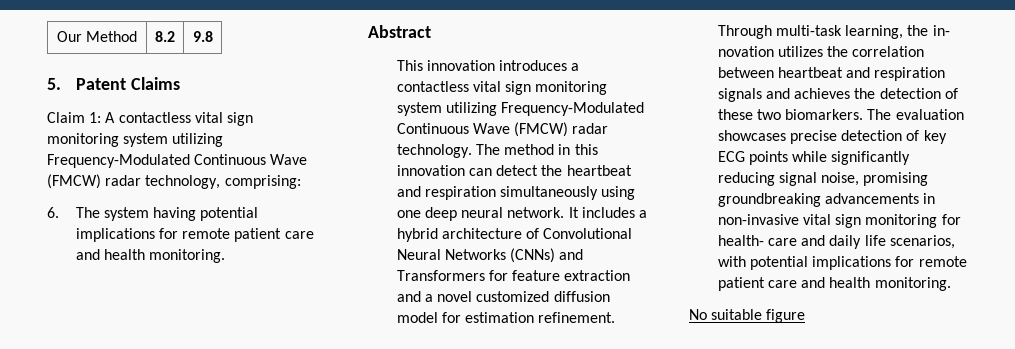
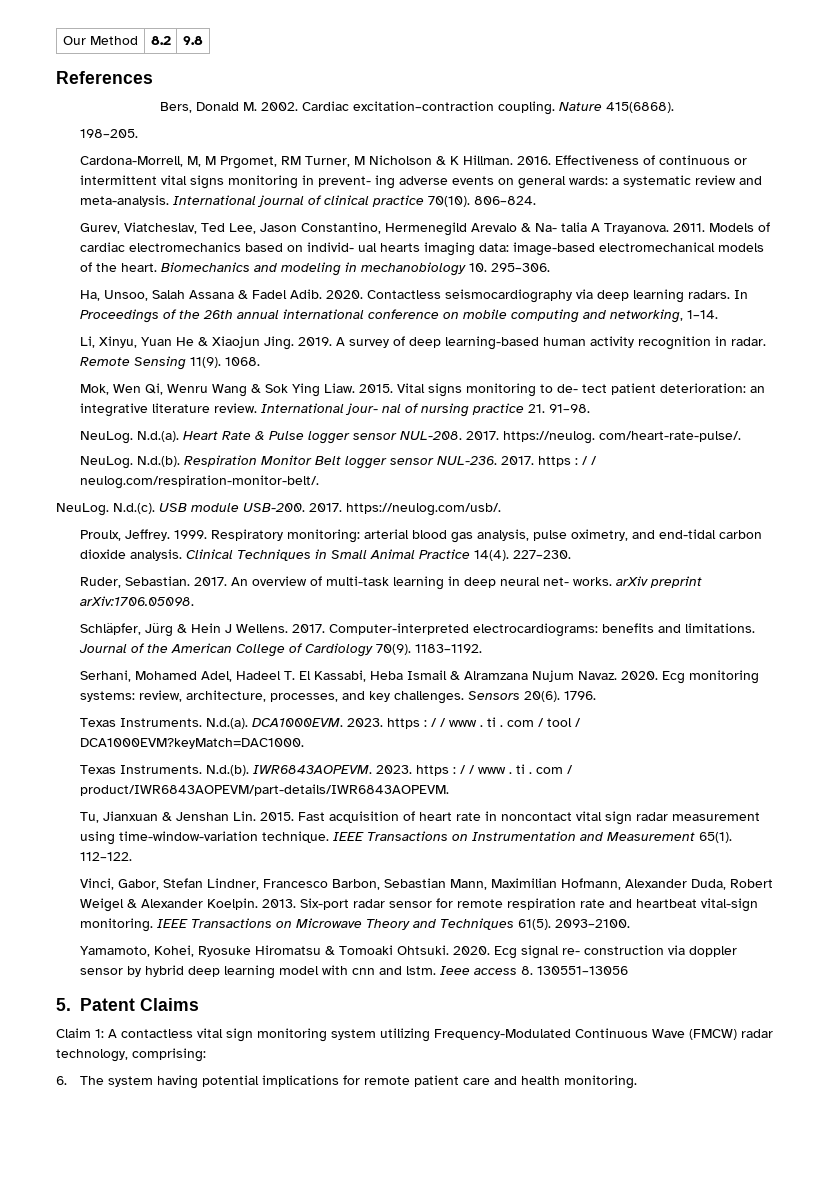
(213, 36) none -> [56,71,153,84] [159,101,674,115] [80,129,139,138] [80,155,748,169] [80,175,763,189] [80,195,537,207] [80,222,771,236] [80,242,765,256] [80,262,551,276] [80,289,749,303] [80,309,719,323] [80,336,767,350] [80,356,261,370] [80,383,766,397] [80,403,591,417] [80,431,742,444] [80,455,598,469] [80,475,320,489] [56,503,501,516] [80,529,763,543] [80,549,572,561] [80,576,703,590] [80,596,195,606] [80,623,756,637] [79,643,483,657] [80,670,760,684] [80,690,597,704] [80,717,582,729] [80,738,305,749] [80,764,574,776] [80,784,450,796] [80,811,761,825] [80,831,733,845] [80,852,133,861] [80,878,774,890] [80,898,759,912] [80,918,631,932] [80,945,738,959] [80,965,629,979] // References // Bers, Donald M. 2002. Cardiac excitation–contraction coupling. Nature 415(6868). // 198–205. // Cardona-Morrell, M, M Prgomet, RM Turner, M Nicholson & K Hillman. 2016. Effectiveness of continuous or intermittent vital signs monitoring in prevent- ing adverse events on general wards: a systematic review and meta-analysis. International journal of clinical practice 70(10). 806–824. // Gurev, Viatcheslav, Ted Lee, Jason Constantino, Hermenegild Arevalo & Na- talia A Trayanova. 2011. Models of cardiac electromechanics based on individ- ual hearts imaging data: image-based electromechanical models of the heart. Biomechanics and modeling in mechanobiology 10. 295–306. // Ha, Unsoo, Salah Assana & Fadel Adib. 2020. Contactless seismocardiography via deep learning radars. In Proceedings of the 26th annual international conference on mobile computing and networking, 1–14. // Li, Xinyu, Yuan He & Xiaojun Jing. 2019. A survey of deep learning-based human activity recognition in radar. Remote Sensing 11(9). 1068. // Mok, Wen Qi, Wenru Wang & Sok Ying Liaw. 2015. Vital signs monitoring to de- tect patient deterioration: an integrative literature review. International jour- nal of nursing practice 21. 91–98. // NeuLog. N.d.(a). Heart Rate & Pulse logger sensor NUL-208. 2017. https://neulog. com/heart-rate-pulse/. // NeuLog. N.d.(b). Respiration Monitor Belt logger sensor NUL-236. 2017. https : / / neulog.com/respiration-monitor-belt/. // NeuLog. N.d.(c). USB module USB-200. 2017. https://neulog.com/usb/. // Proulx, Jeffrey. 1999. Respiratory monitoring: arterial blood gas analysis, pulse oximetry, and end-tidal carbon dioxide analysis. Clinical Techniques in Small Animal Practice 14(4). 227–230. // Ruder, Sebastian. 2017. An overview of multi-task learning in deep neural net- works. arXiv preprint arXiv:1706.05098. // Schläpfer, Jürg & Hein J Wellens. 2017. Computer-interpreted electrocardiograms: benefits and limitations. Journal of the American College of Cardiology 70(9). 1183–1192. // Serhani, Mohamed Adel, Hadeel T. El Kassabi, Heba Ismail & Alramzana Nujum Navaz. 2020. Ecg monitoring systems: review, architecture, processes, and key challenges. Sensors 20(6). 1796. // Texas Instruments. N.d.(a). DCA1000EVM. 2023. https : / / www . ti . com / tool / DCA1000EVM?keyMatch=DAC1000. // Texas Instruments. N.d.(b). IWR6843AOPEVM. 2023. https : / / www . ti . com / product/IWR6843AOPEVM/part-details/IWR6843AOPEVM. // Tu, Jianxuan & Jenshan Lin. 2015. Fast acquisition of heart rate in noncontact vital sign radar measurement using time-window-variation technique. IEEE Transactions on Instrumentation and Measurement 65(1). 112–122. // Vinci, Gabor, Stefan Lindner, Francesco Barbon, Sebastian Mann, Maximilian Hofmann, Alexander Duda, Robert Weigel & Alexander Koelpin. 2013. Six-port radar sensor for remote respiration rate and heartbeat vital-sign monitoring. IEEE Transactions on Microwave Theory and Techniques 61(5). 2093–2100. // Yamamoto, Kohei, Ryosuke Hiromatsu & Tomoaki Ohtsuki. 2020. Ecg signal re- construction via doppler sensor by hybrid deep learning model with cnn and lstm. Ieee access 8. 130551–13056
[368,25,431,38] [396,60,580,71] [396,81,608,95] [396,102,645,116] [396,122,609,137] [396,144,598,158] [396,165,632,176] [396,186,636,200] [396,207,647,221] [396,228,633,242] [396,248,584,263] [396,270,631,281] [396,291,610,302] [396,312,616,323] [717,25,950,39] [717,46,925,57] [717,67,946,81] [717,88,958,102] [717,109,964,120] [717,130,947,144] [717,151,911,165] [717,172,929,186] [717,193,936,207] [717,214,961,228] [717,235,955,249] [717,256,967,270] [717,277,951,291] [689,309,806,323] // Abstract // This innovation introduces a contactless vital sign monitoring system utilizing Frequency-Modulated Continuous Wave (FMCW) radar technology. The method in this innovation can detect the heartbeat and respiration simultaneously using one deep neural network. It includes a hybrid architecture of Convolutional Neural Networks (CNNs) and Transformers for feature extraction and a novel customized diffusion model for estimation refinement. Through multi-task learning, the in- novation utilizes the correlation between heartbeat and respiration signals and achieves the detection of these two biomarkers. The evaluation showcases precise detection of key ECG points while significantly reducing signal noise, promising groundbreaking advancements in non-invasive vital sign monitoring for health- care and daily life scenarios, with potential implications for remote patient care and health monitoring. // No suitable figure -> (638, 1082) none

